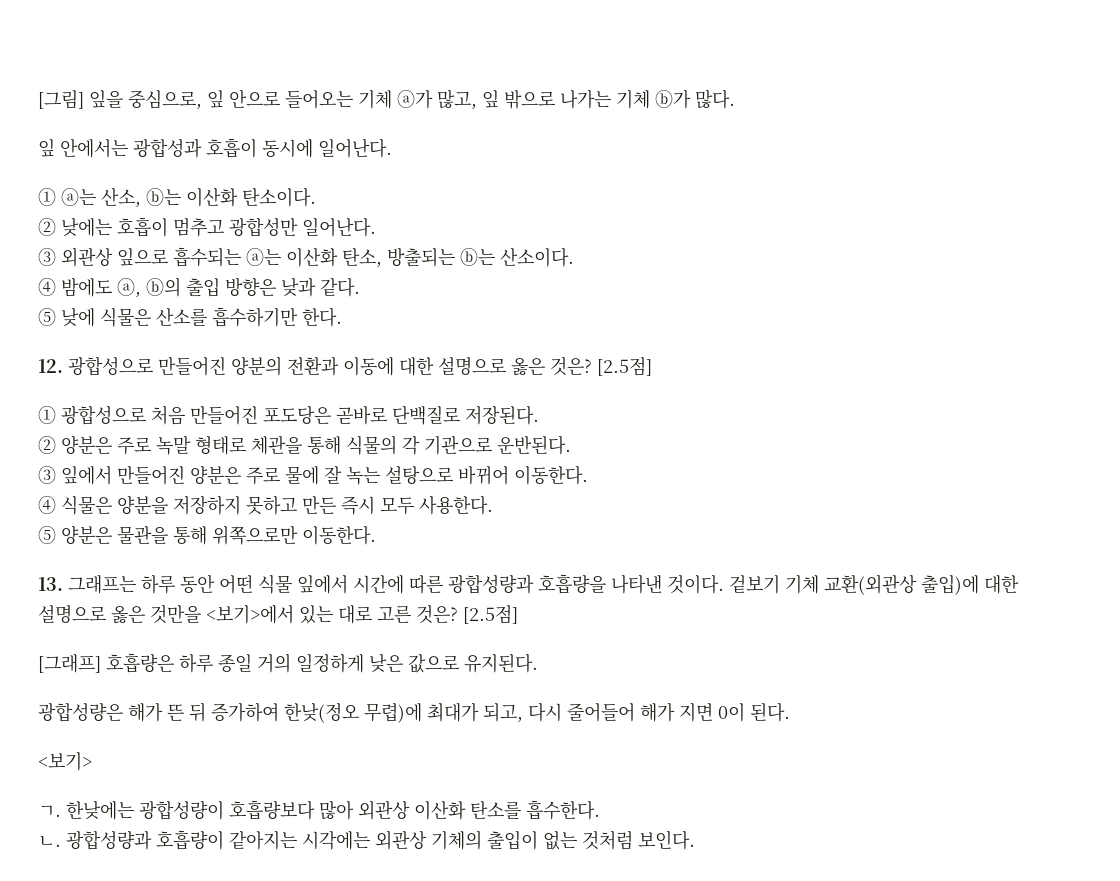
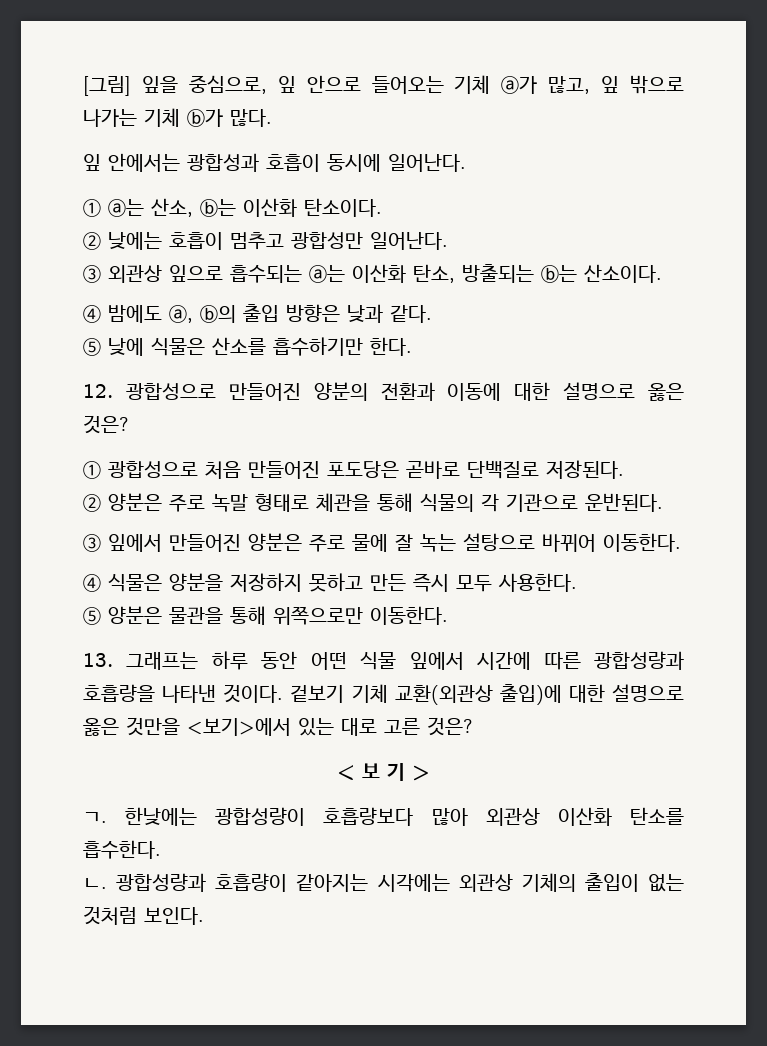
[597,357,652,376] [2.5점] -> (128, 424) none
[463,605,518,624] [38,653,538,673] [38,702,790,723] [38,752,92,771] [2.5점] // [그래프] 호흡량은 하루 종일 거의 일정하게 낮은 값으로 유지된다. // 광합성량은 해가 뜬 뒤 증가하여 한낮(정오 무렵)에 최대가 되고, 다시 줄어들어 해가 지면 0이 된다. // <보기> -> [337,763,430,781] // < 보 기 >

